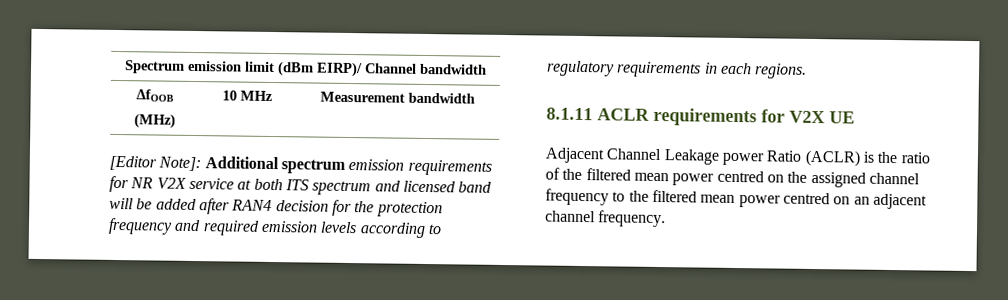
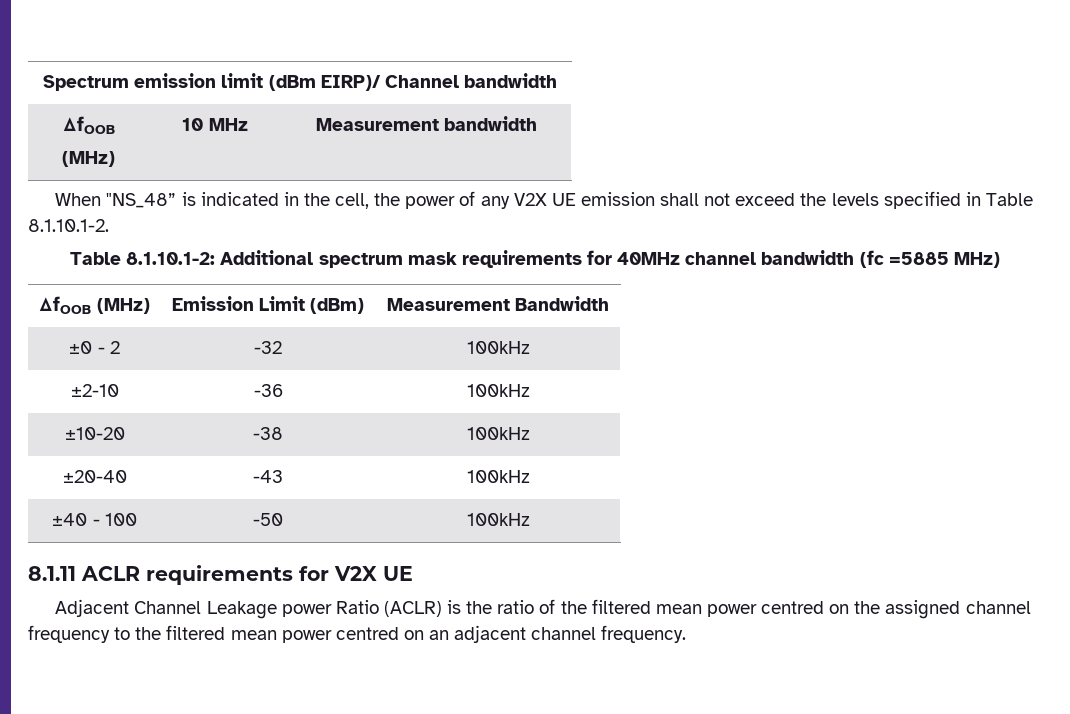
[109,155,202,172] [Editor Note]: -> [55,191,1033,209] [28,219,109,232] [70,252,216,265] When "NS_48” is indicated in the cell, the power of any V2X UE emission shall not exceed the levels specified in Table 8.1.10.1-2. // Table 8.1.10.1-2:
[348,158,492,176] [109,175,493,196] [109,197,443,218] [108,217,442,238] [546,60,808,79] emission requirements for NR V2X service at both ITS spectrum and licensed band will be added after RAN4 decision for the protection frequency and required emission levels according to regulatory requirements in each regions. -> [407,250,1000,268] [39,296,150,314] [171,296,365,314] [386,296,610,311] [69,341,120,354] [254,341,282,354] [466,341,530,354] [70,384,119,397] [253,384,283,397] [466,384,530,397] [64,427,125,440] [253,427,283,440] [466,427,530,440] [62,470,127,483] [253,470,283,483] [466,470,530,483] [52,513,137,526] [253,513,283,526] [466,513,530,526] mask requirements for 40MHz channel bandwidth (fc =5885 MHz) // ΔfOOB (MHz) | Emission Limit (dBm) | Measurement Bandwidth // ±0 - 2 | -32 | 100kHz // ±2-10 | -36 | 100kHz // ±10-20 | -38 | 100kHz // ±20-40 | -43 | 100kHz // ±40 - 100 | -50 | 100kHz

